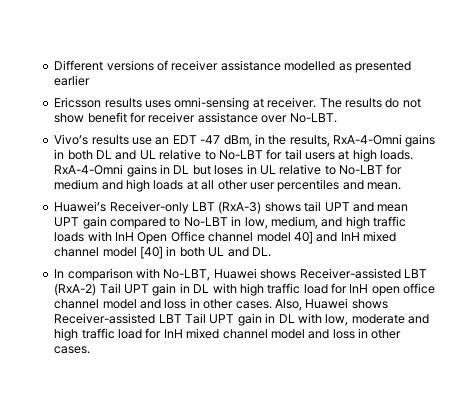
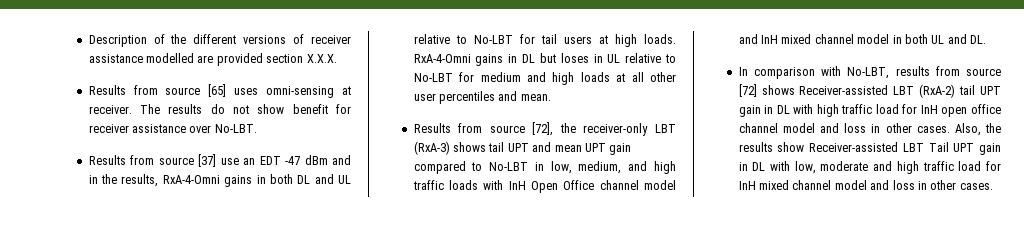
[54,60,104,71] Different -> [88,34,237,47] Description of the different
[338,61,411,73] [54,75,91,86] [54,97,142,108] as presented earlier // Ericsson results -> [197,53,337,66] [88,84,227,97] are provided section X.X.X. // Results from source [65]
[54,134,129,145] Vivo’s results -> [88,154,217,167] Results from source [37]
[223,135,252,147] dBm, -> [304,155,352,165] dBm and
[54,201,189,214] Huawei’s Receiver-only -> [413,122,649,136] Results from source [72], the receiver-only
[293,231,313,244] 40] -> (676, 185) none
[140,246,164,259] [40] -> (890, 39) none
[213,268,257,279] Huawei -> [895,66,1001,76] [738,84,757,97] results from source [72]
[99,283,121,294] Tail -> [959,85,976,95] tail
[305,298,388,309] Huawei shows -> [985,123,1001,133] [738,142,805,152] the results show

